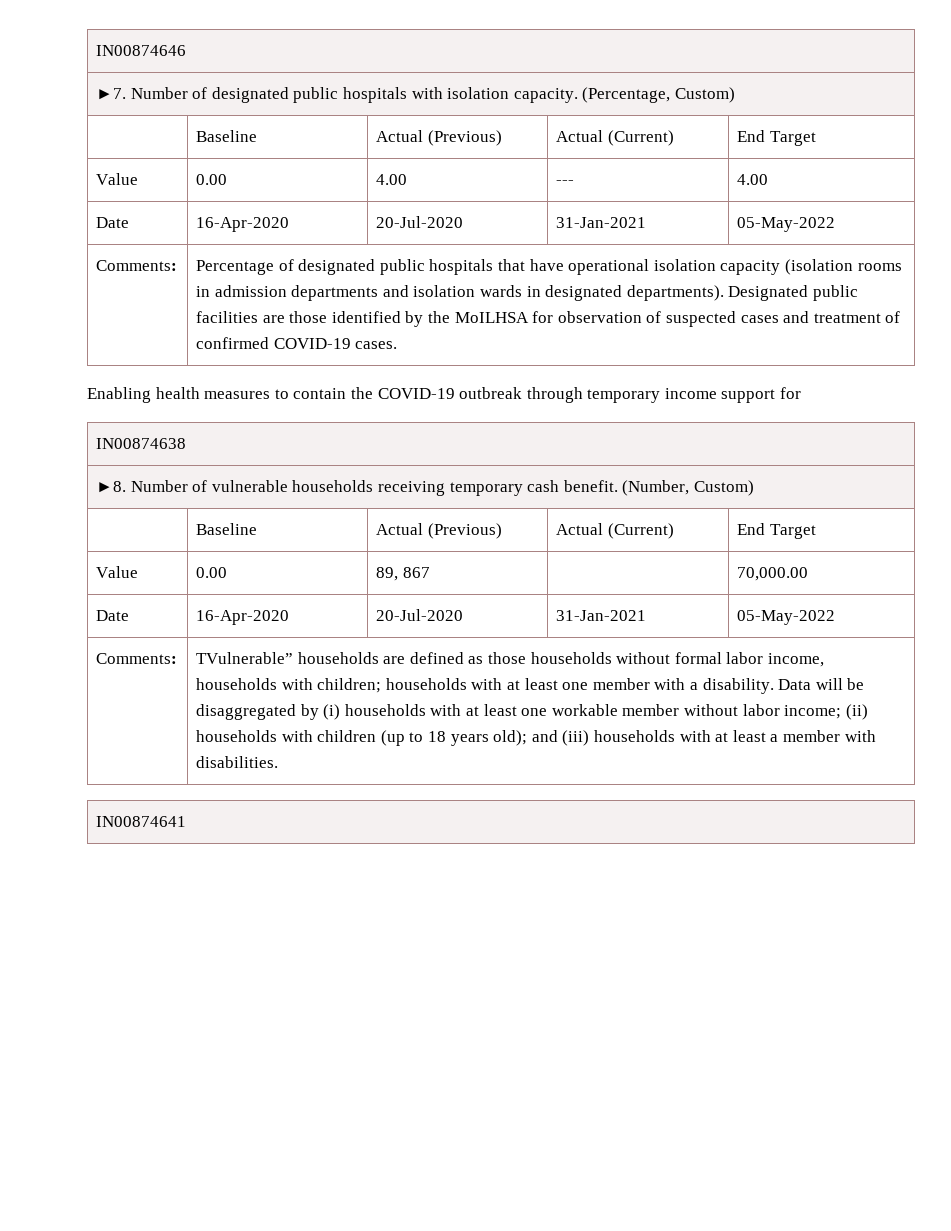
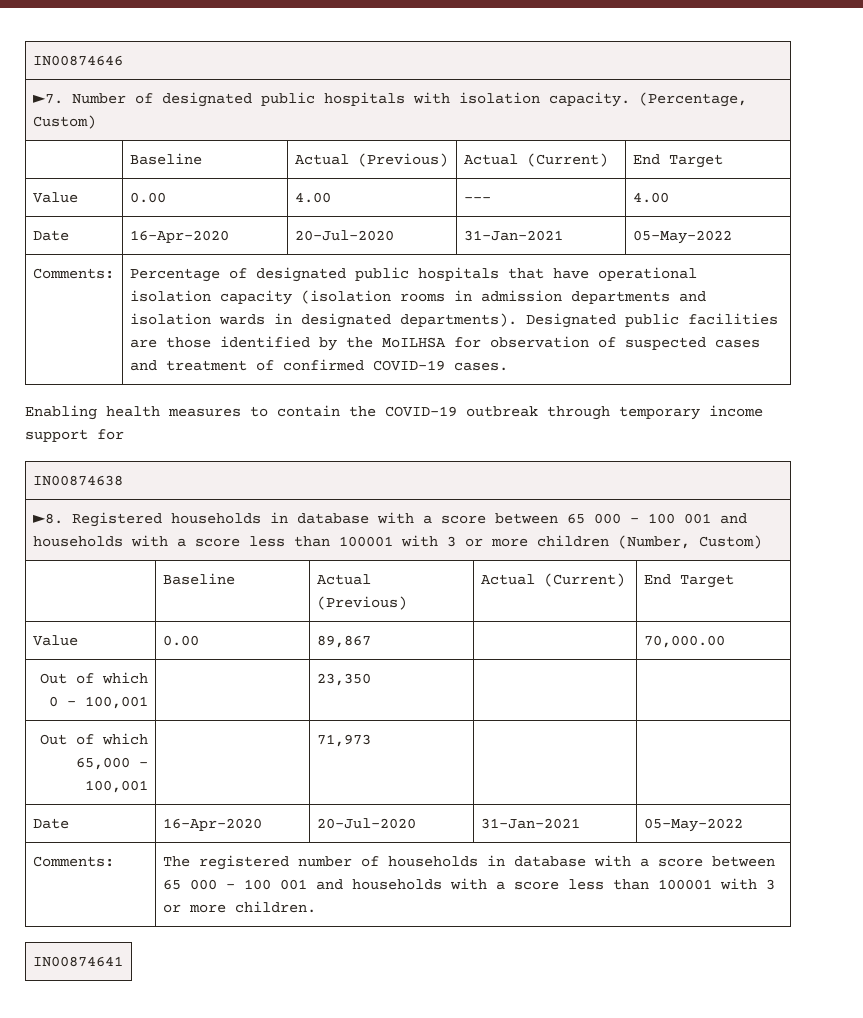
[130,480,618,496] Number of vulnerable households receiving temporary cash benefit. -> [71,512,747,527] [32,535,609,547] Registered households in database with a score between 65 000 – 100 001 and households with a score less than 100001 with 3 or more children
[376,567,430,581] 89, 867 -> [316,635,371,648] 89,867
[96,610,130,621] [196,610,290,625] [376,609,464,621] [556,610,647,621] [737,610,836,625] [96,653,178,664] [196,652,824,667] [196,678,865,694] [196,704,868,720] [196,730,876,746] [196,756,279,768] // Date | 16-Apr-2020 | 20-Jul-2020 | 31-Jan-2021 | 05-May-2022 // Comments: | TVulnerable” households are defined as those households without formal labor income, households with children; households with at least one member with a disability. Data will be disaggregated by (i) households with at least one workable member without labor income; (ii) households with children (up to 18 years old); and (iii) households with at least a member with disabilities. -> [40,672,149,684] [49,696,149,709] [316,673,371,686] [40,733,149,745] [76,757,149,770] [85,780,149,793] [316,734,371,747] [32,818,69,829] [162,818,262,831] [316,818,416,829] [480,818,580,829] [643,818,743,832] [32,856,114,867] [162,855,775,870] [162,878,775,890] [162,901,316,913] // Out of which 0 – 100,001 | | 23,350 | | // Out of which 65,000 – 100,001 | | 71,973 | | // Date | 16-Apr-2020 | 20-Jul-2020 | 31-Jan-2021 | 05-May-2022 // Comments: | The registered number of households in database with a score between 65 000 – 100 001 and households with a score less than 100001 with 3 or more children.

